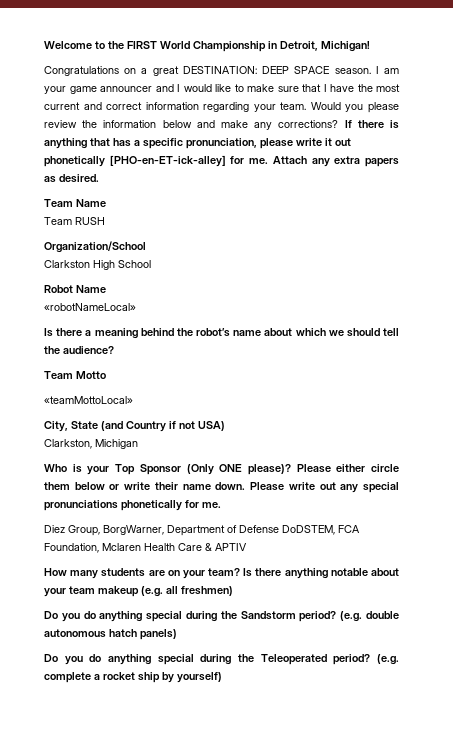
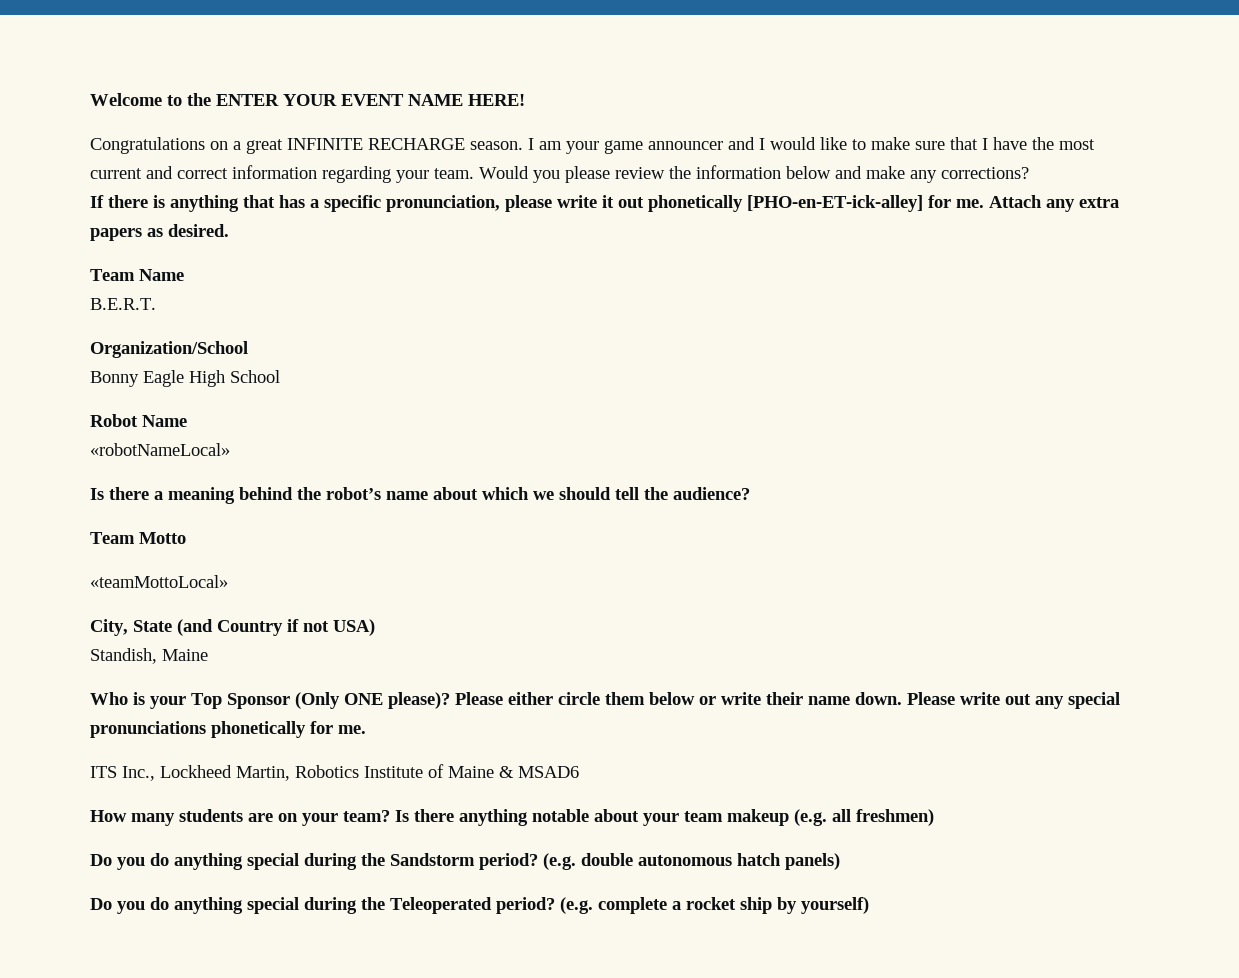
[127,41,370,52] FIRST World Championship in Detroit, Michigan! -> [216,94,525,106] ENTER YOUR EVENT NAME HERE!
[182,66,330,74] DESTINATION: DEEP SPACE -> [287,138,465,150] INFINITE RECHARGE
(339, 124) none -> (1029, 173) //
[44,217,105,225] Team RUSH -> [90,298,156,310] B.E.R.T.
[44,260,90,268] Clarkston -> [90,370,184,387] Bonny Eagle
[44,439,138,449] Clarkston, Michigan -> [90,648,208,664] Standish, Maine
[44,525,360,536] [44,543,247,553] Diez Group, BorgWarner, Department of Defense DoDSTEM, FCA Foundation, Mclaren Health Care & APTIV -> [90,764,579,781] ITS Inc., Lockheed Martin, Robotics Institute of Maine & MSAD6

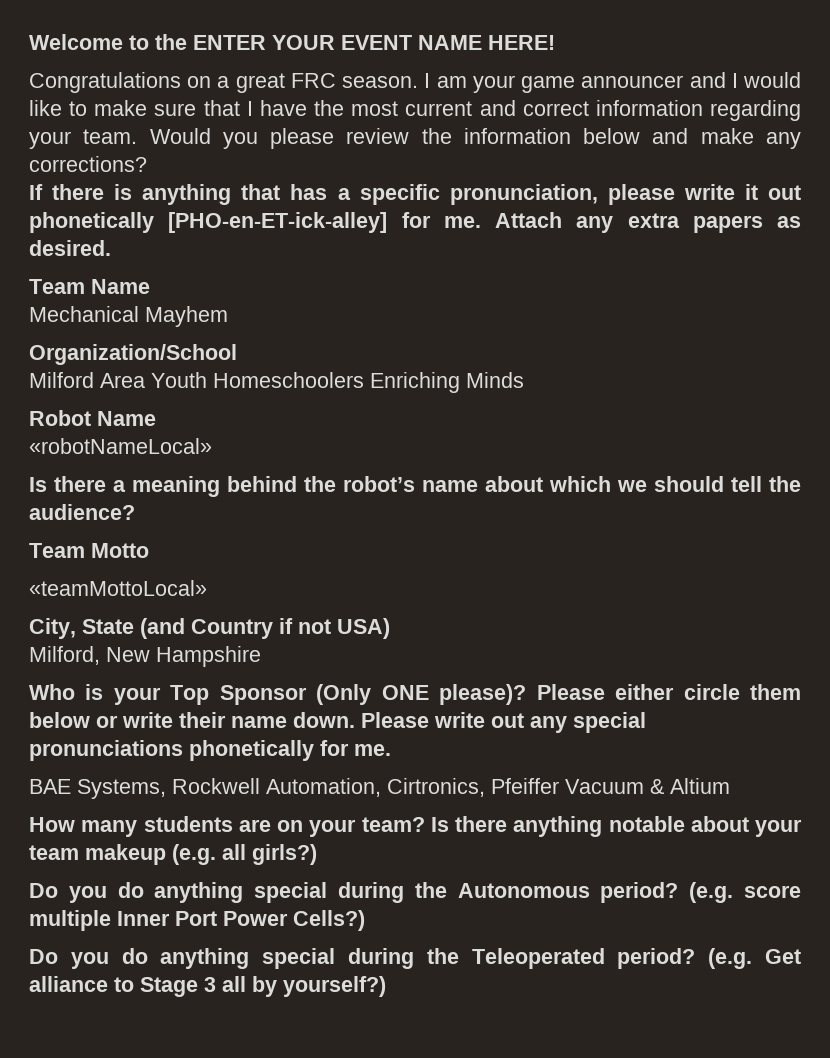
[287,138,465,150] INFINITE RECHARGE -> [290,73,336,88] FRC
[90,298,156,310] B.E.R.T. -> [29,306,228,327] Mechanical Mayhem
[90,370,280,387] Bonny Eagle High School -> [29,372,524,393] Milford Area Youth Homeschoolers Enriching Minds
[90,648,208,664] Standish, Maine -> [29,646,261,667] Milford, New Hampshire
[90,764,579,781] ITS Inc., Lockheed Martin, Robotics Institute of Maine & MSAD6 -> [29,778,730,799] BAE Systems, Rockwell Automation, Cirtronics, Pfeiffer Vacuum & Altium
[856,809,934,826] [90,853,840,870] freshmen) // Do you do anything special during the Sandstorm period? (e.g. double autonomous hatch panels) -> [252,844,317,865] [29,882,801,903] [29,910,365,931] girls?) // Do you do anything special during the Autonomous period? (e.g. score multiple Inner Port Power Cells?)
[598,897,869,914] complete a rocket ship by yourself) -> [765,949,801,964] [29,976,386,997] Get alliance to Stage 3 all by yourself?)

